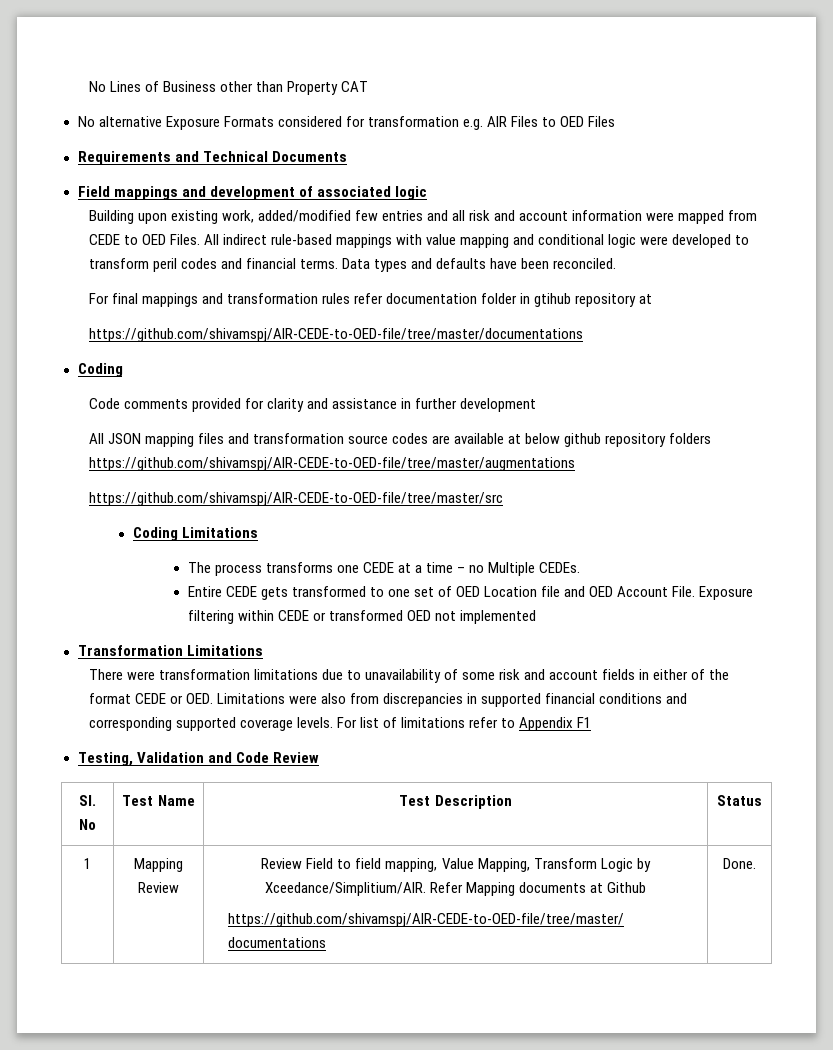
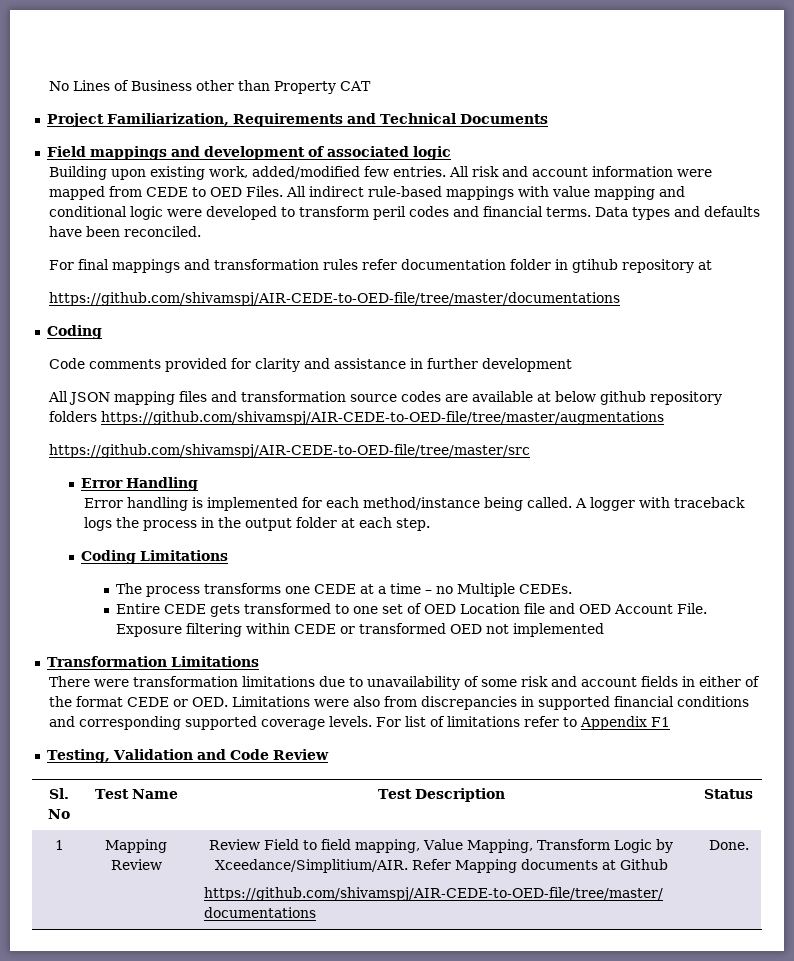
[77,116,616,130] No alternative Exposure Formats considered for transformation e.g. AIR Files to OED Files // -> [46,113,229,127] Project Familiarization,
[381,210,465,221] entries and all -> [393,166,470,177] entries. All
(503, 499) none -> [81,477,199,491] [83,497,745,511] [83,517,430,531] // Error Handling // Error handling is implemented for each method/instance being called. A logger with traceback logs the process in the output folder at each step.

